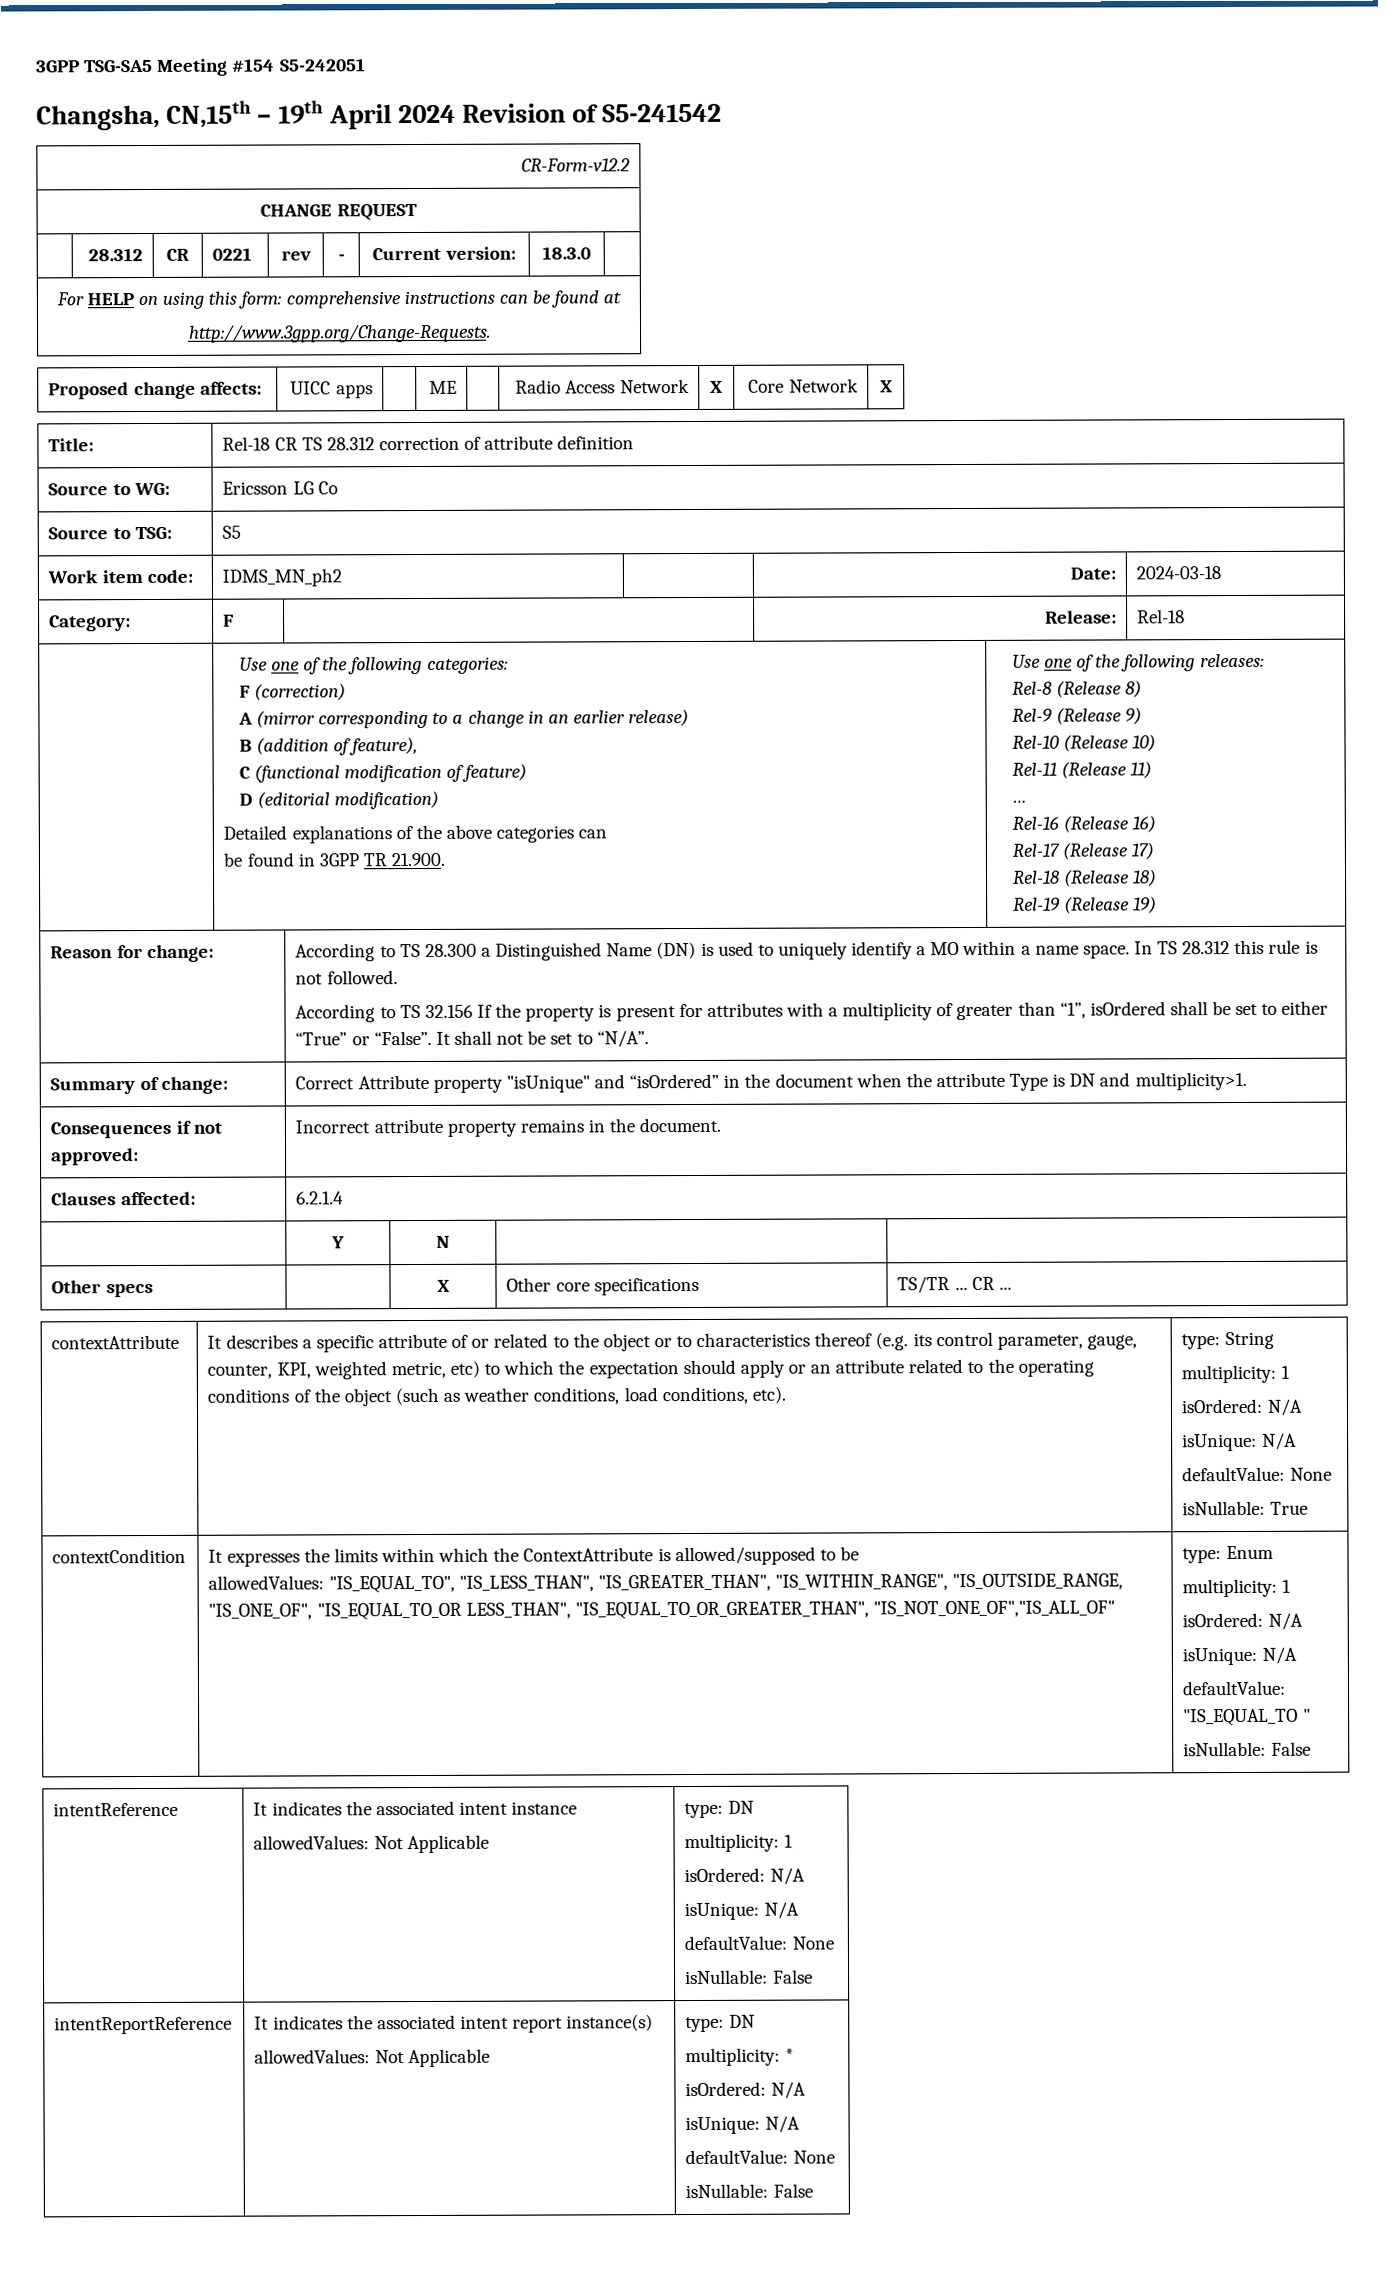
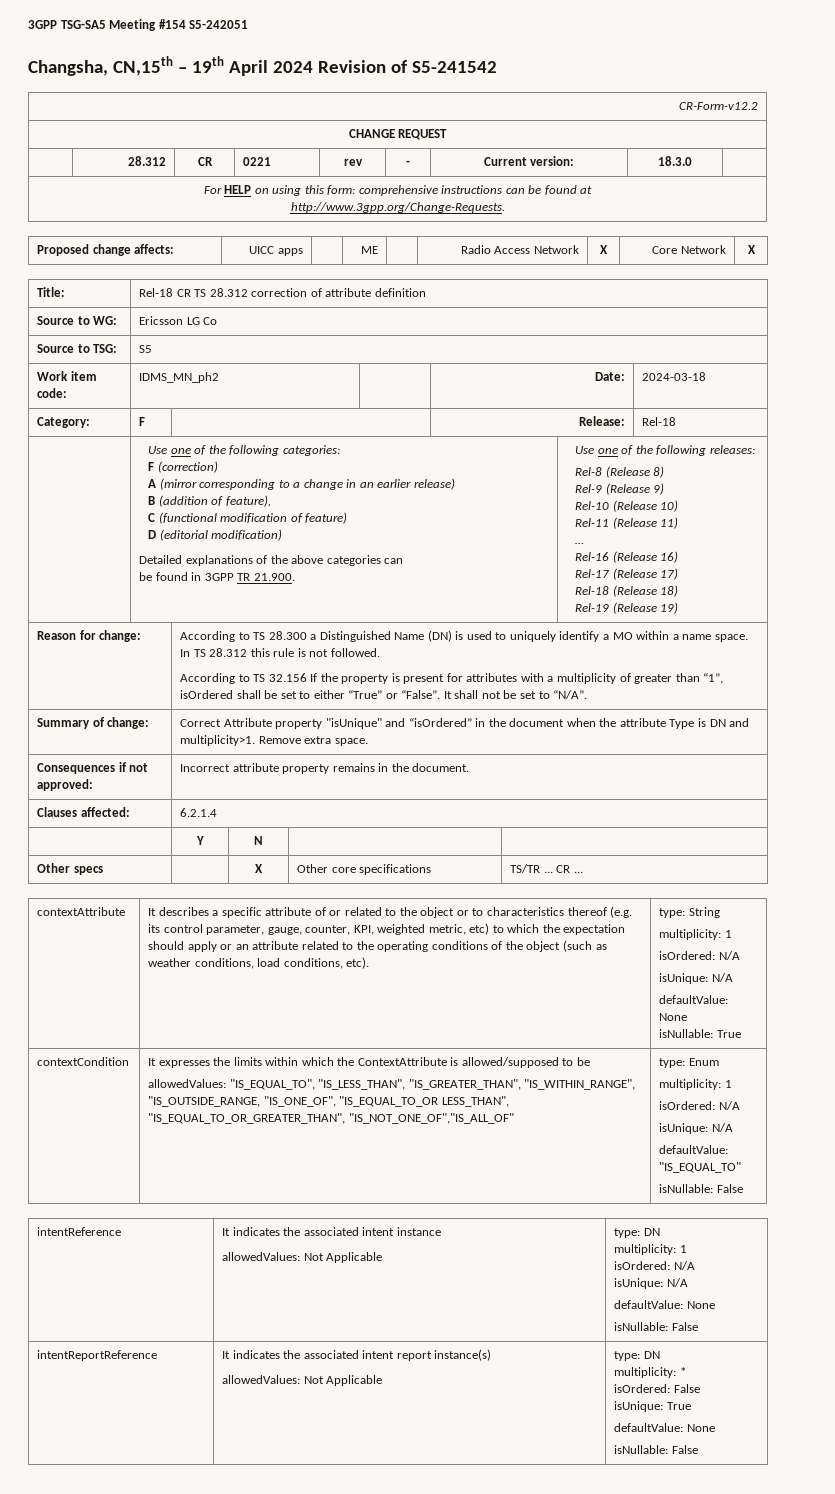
(1247, 1081) none -> [258,736,368,746] Remove extra space.
[1183,1708,1311,1727] "IS_EQUAL_TO " -> [659,1162,742,1173] "IS_EQUAL_TO"
[770,2081,806,2099] [685,2115,800,2135] N/A // isUnique: N/A -> [673,1384,700,1393] [614,1401,691,1412] False // isUnique: True

